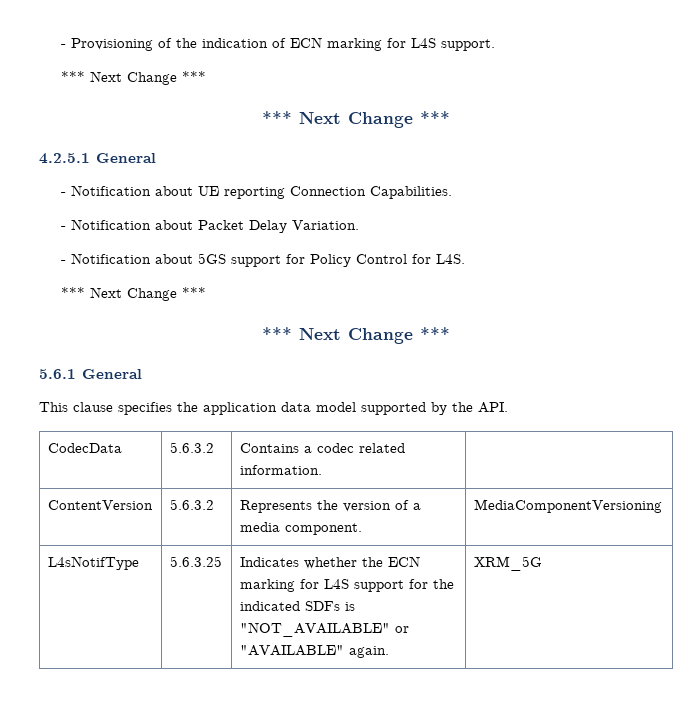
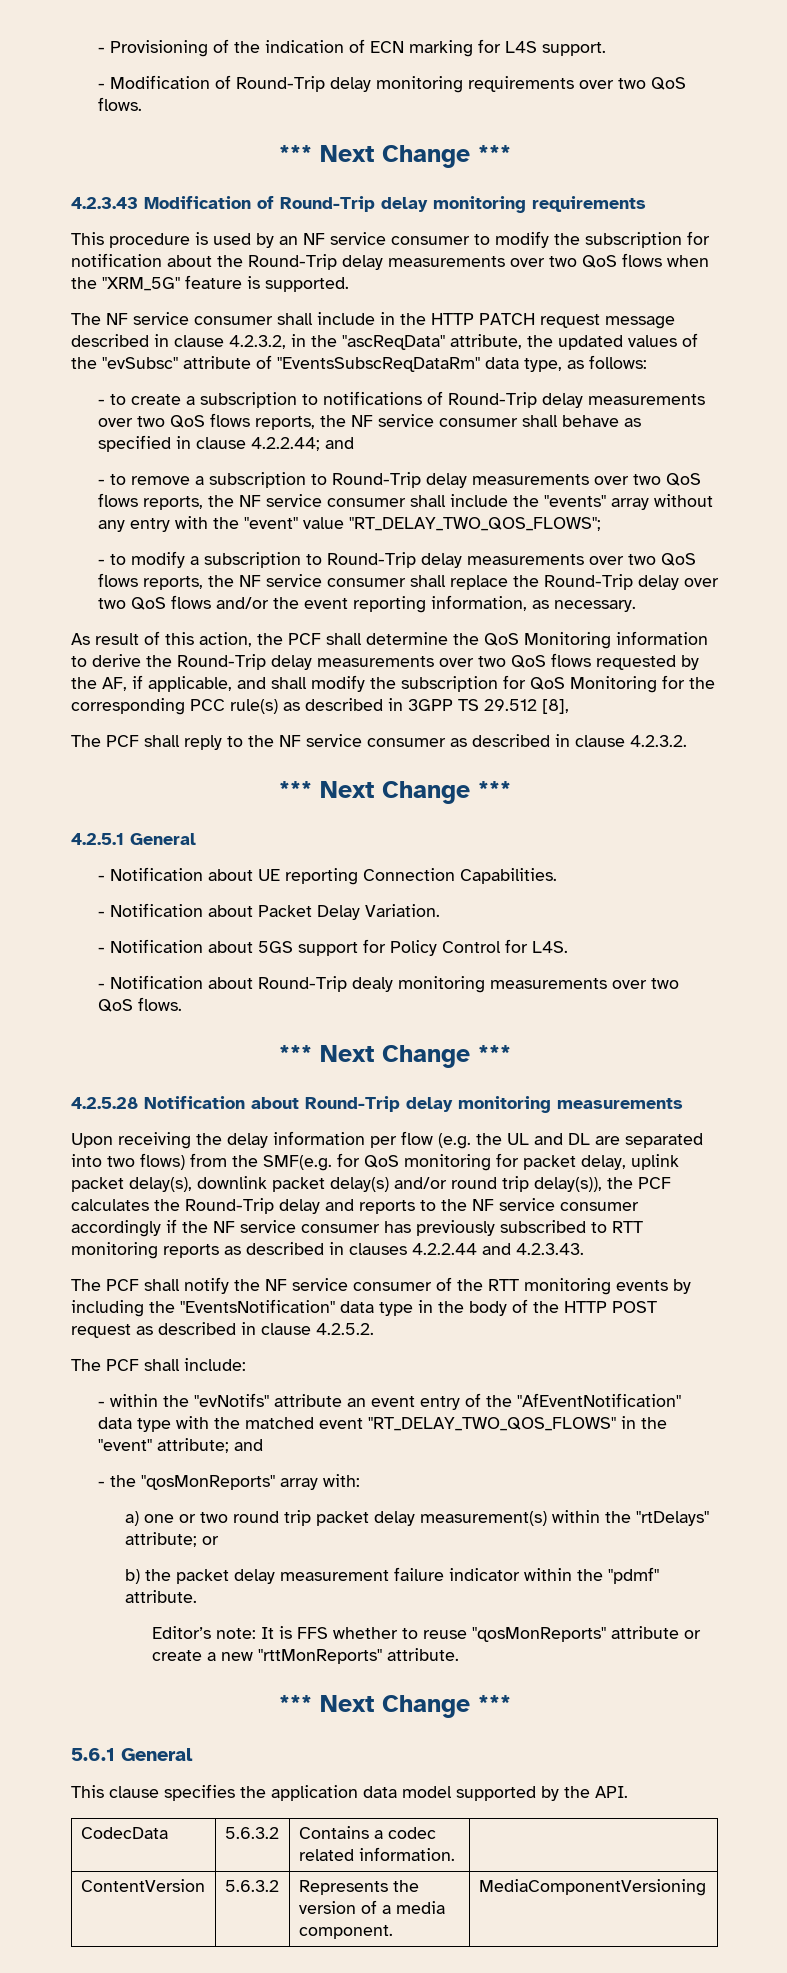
[60,71,206,85] *** Next Change *** -> [97,75,686,93] [97,97,142,111] [278,145,511,168] [71,196,646,213] [71,231,710,248] [71,253,709,270] [71,275,349,292] [71,312,675,329] [71,333,698,350] [71,355,647,372] [97,391,705,408] [97,413,641,430] [97,435,354,452] [97,472,701,488] [97,493,713,510] [97,516,601,532] [97,551,696,568] [97,573,719,590] [97,595,636,613] [71,631,708,649] [71,653,699,670] [71,675,715,693] [71,698,569,715] [71,734,687,750] - Modification of Round-Trip delay monitoring requirements over two QoS flows. // *** Next Change *** // 4.2.3.43 Modification of Round-Trip delay monitoring requirements // This procedure is used by an NF service consumer to modify the subscription for notification about the Round-Trip delay measurements over two QoS flows when the "XRM_5G" feature is supported. // The NF service consumer shall include in the HTTP PATCH request message described in clause 4.2.3.2, in the "ascReqData" attribute, the updated values of the "evSubsc" attribute of "EventsSubscReqDataRm" data type, as follows: // - to create a subscription to notifications of Round-Trip delay measurements over two QoS flows reports, the NF service consumer shall behave as specified in clause 4.2.2.44; and // - to remove a subscription to Round-Trip delay measurements over two QoS flows reports, the NF service consumer shall include the "events" array without any entry with the "event" value "RT_DELAY_TWO_QOS_FLOWS"; // - to modify a subscription to Round-Trip delay measurements over two QoS flows reports, the NF service consumer shall replace the Round-Trip delay over two QoS flows and/or the event reporting information, as necessary. // As result of this action, the PCF shall determine the QoS Monitoring information to derive the Round-Trip delay measurements over two QoS flows requested by the AF, if applicable, and shall modify the subscription for QoS Monitoring for the corresponding PCC rule(s) as described in 3GPP TS 29.512 [8], // The PCF shall reply to the NF service consumer as described in clause 4.2.3.2.
[60,287,206,301] *** Next Change *** -> [97,975,679,993] [97,997,182,1012] [278,1045,511,1068] [71,1096,683,1113] [71,1131,703,1149] [71,1153,679,1171] [71,1176,671,1192] [71,1198,639,1214] [71,1219,643,1237] [71,1242,584,1259] [71,1277,691,1295] [71,1299,657,1317] [71,1322,374,1338] [71,1358,246,1371] [97,1393,681,1410] [97,1416,667,1432] [97,1438,263,1453] [97,1474,360,1490] [124,1510,709,1526] [124,1532,219,1547] [124,1567,659,1584] [124,1590,197,1603] [151,1626,701,1642] [151,1648,459,1664] - Notification about Round-Trip dealy monitoring measurements over two QoS flows. // *** Next Change *** // 4.2.5.28 Notification about Round-Trip delay monitoring measurements // Upon receiving the delay information per flow (e.g. the UL and DL are separated into two flows) from the SMF(e.g. for QoS monitoring for packet delay, uplink packet delay(s), downlink packet delay(s) and/or round trip delay(s)), the PCF calculates the Round-Trip delay and reports to the NF service consumer accordingly if the NF service consumer has previously subscribed to RTT monitoring reports as described in clauses 4.2.2.44 and 4.2.3.43. // The PCF shall notify the NF service consumer of the RTT monitoring events by including the "EventsNotification" data type in the body of the HTTP POST request as described in clause 4.2.5.2. // The PCF shall include: // - within the "evNotifs" attribute an event entry of the "AfEventNotification" data type with the matched event "RT_DELAY_TWO_QOS_FLOWS" in the "event" attribute; and // - the "qosMonReports" array with: // a) one or two round trip packet delay measurement(s) within the "rtDelays" attribute; or // b) the packet delay measurement failure indicator within the "pdmf" attribute. // Editor’s note: It is FFS whether to reuse "qosMonReports" attribute or create a new "rttMonReports" attribute.
[47,556,139,570] [169,556,222,567] [239,556,420,569] [239,579,454,592] [239,601,355,611] [239,622,409,637] [239,645,389,658] [473,556,542,571] // L4sNotifType | 5.6.3.25 | Indicates whether the ECN marking for L4S support for the indicated SDFs is "NOT_AVAILABLE" or "AVAILABLE" again. | XRM_5G -> (706, 1887) none

